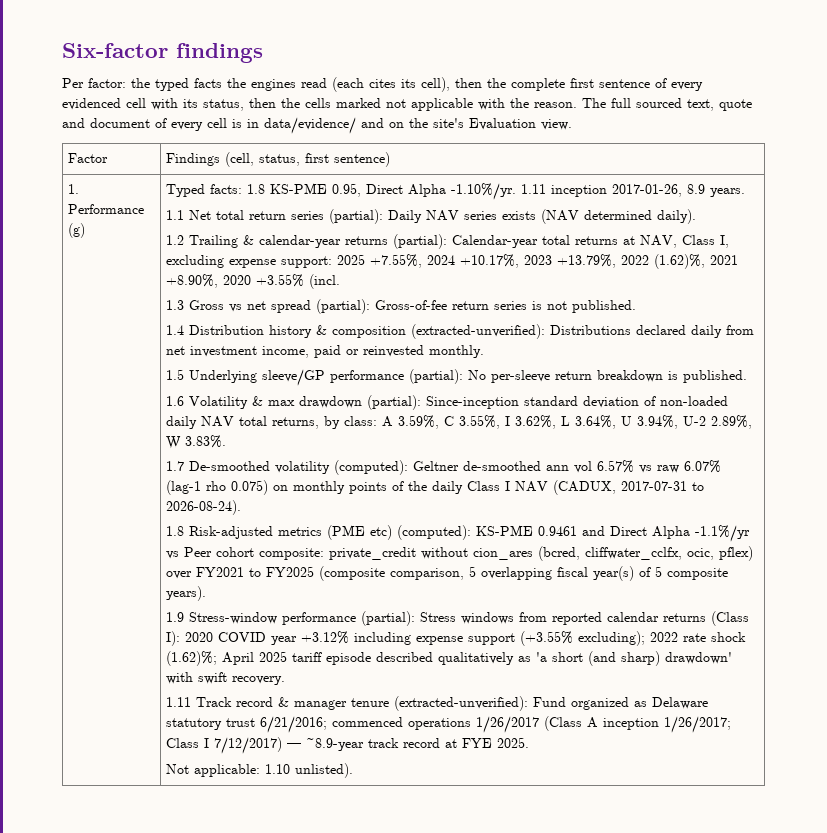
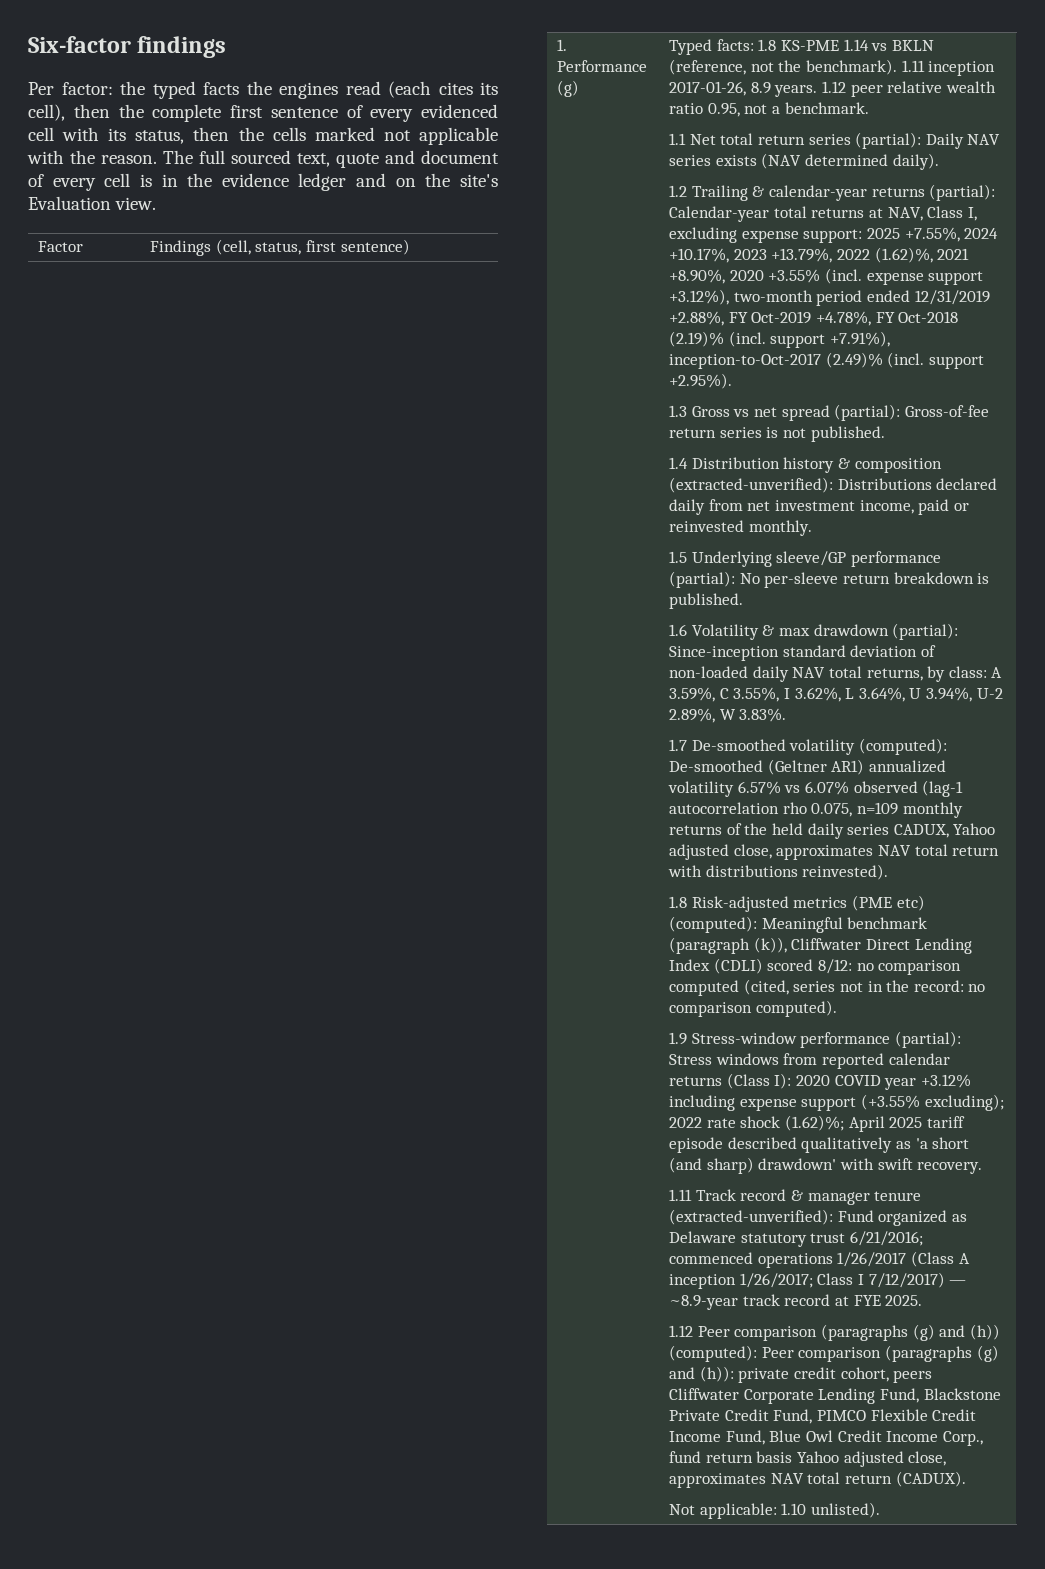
[264,117,356,134] data/evidence/ -> [187,173,347,191] the evidence ledger
[332,183,517,200] 0.95, Direct Alpha -1.10%/yr. -> [843,39,934,51] [669,59,898,75] 1.14 vs BKLN (reference, not the benchmark).
(746, 192) none -> [822,81,996,97] [669,102,869,117] 1.12 peer relative wealth ratio 0.95, not a benchmark.
(341, 281) none -> [866,271,984,285] [669,289,990,306] [669,311,959,326] [669,331,891,348] [669,352,985,369] [669,373,733,389] expense support +3.12%), two-month period ended 12/31/2019 +2.88%, FY Oct-2019 +4.78%, FY Oct-2018 (2.19)% (incl. support +7.91%), inception-to-Oct-2017 (2.49)% (incl. support +2.95%).
[413,460,722,473] [166,480,705,495] [166,500,242,515] Geltner de-smoothed ann vol 6.57% vs raw 6.07% (lag-1 rho 0.075) on monthly points of the daily Class I NAV (CADUX, 2017-07-31 to 2026-08-24). -> [669,759,947,775] [668,780,964,797] [669,802,963,818] [669,823,996,839] [669,844,1000,860] [668,864,889,880] De-smoothed (Geltner AR1) annualized volatility 6.57% vs 6.07% observed (lag-1 autocorrelation rho 0.075, n=109 monthly returns of the held daily series CADUX, Yahoo adjusted close, approximates NAV total return with distributions reinvested).
[476,525,751,542] [166,546,754,561] [166,566,729,581] [166,586,207,601] KS-PME 0.9461 and Direct Alpha -1.1%/yr vs Peer cohort composite: private_credit without cion_ares (bcred, cliffwater_cclfx, ocic, pflex) over FY2021 to FY2025 (composite comparison, 5 overlapping fiscal year(s) of 5 composite years). -> [761,917,928,933] [669,937,972,954] [669,958,962,975] [669,979,986,996] [669,1000,837,1017] Meaningful benchmark (paragraph (k)), Cliffwater Direct Lending Index (CDLI) scored 8/12: no comparison computed (cited, series not in the record: no comparison computed).
(530, 742) none -> [669,1324,1000,1341] [669,1345,999,1362] [669,1366,933,1383] [669,1388,1001,1404] [669,1409,977,1424] [669,1430,983,1446] [669,1451,947,1467] [669,1471,966,1488] // 1.12 Peer comparison (paragraphs (g) and (h)) (computed): Peer comparison (paragraphs (g) and (h)): private credit cohort, peers Cliffwater Corporate Lending Fund, Blackstone Private Credit Fund, PIMCO Flexible Credit Income Fund, Blue Owl Credit Income Corp., fund return basis Yahoo adjusted close, approximates NAV total return (CADUX).

